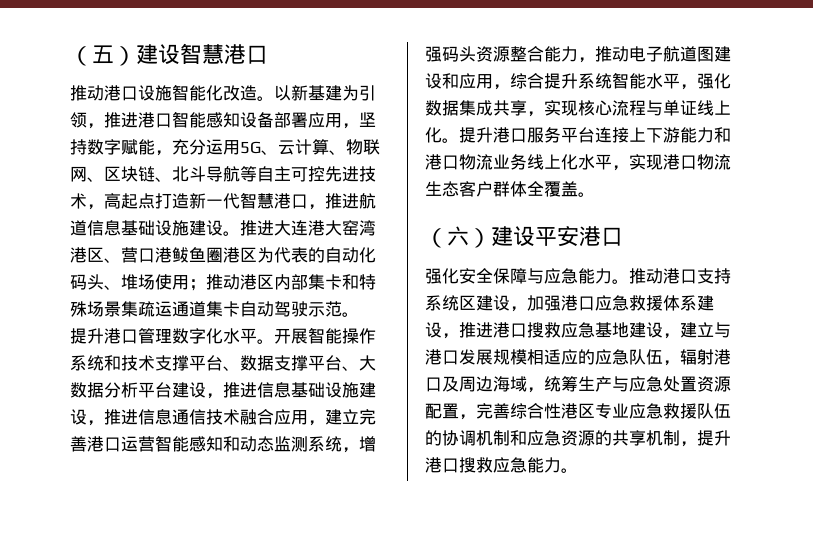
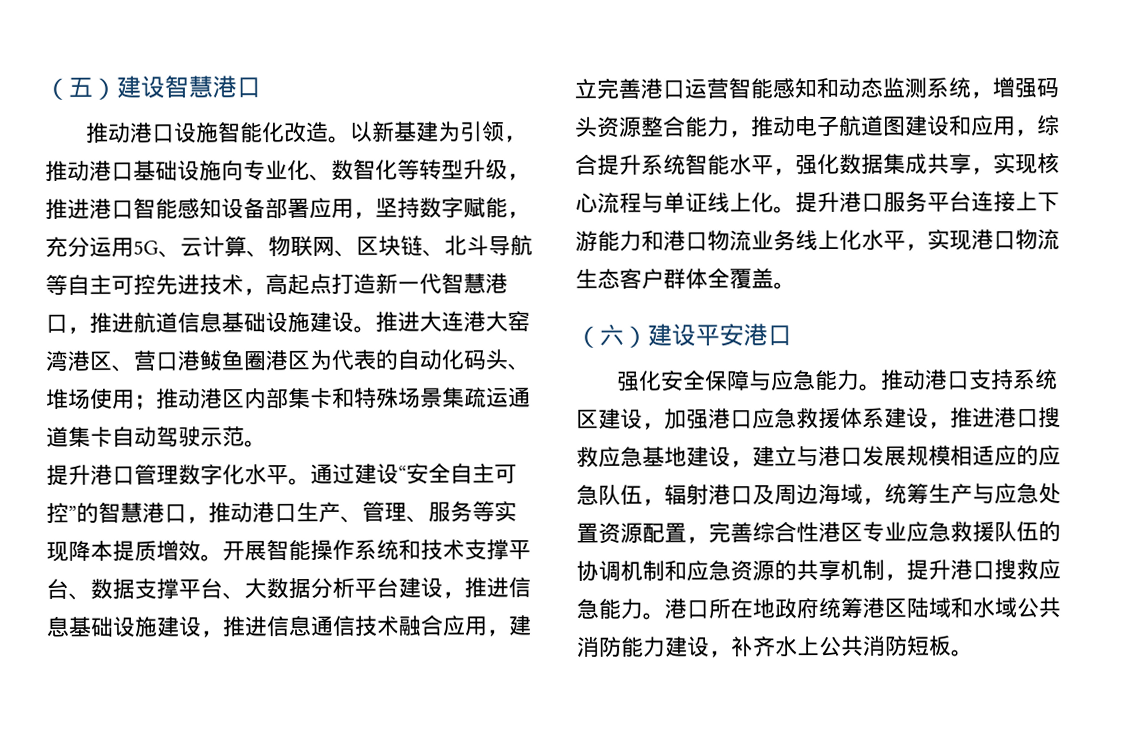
(121, 120) none -> [67,158,530,182] [45,198,68,219] 动港口基础设施向专业化、数智化等转型升级，推
(274, 341) none -> [310,463,517,485] [46,501,517,524] [46,540,223,562] 通过建设“安全自主可控”的智慧港口，推动港口生产、管理、服务等实现降本提质增效。
(578, 470) none -> [664,597,1061,620] [577,635,974,658] 港口所在地政府统筹港区陆域和水域公共消防能力建设，补齐水上公共消防短板。

